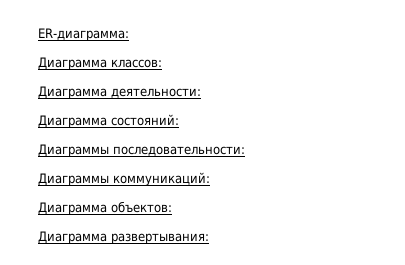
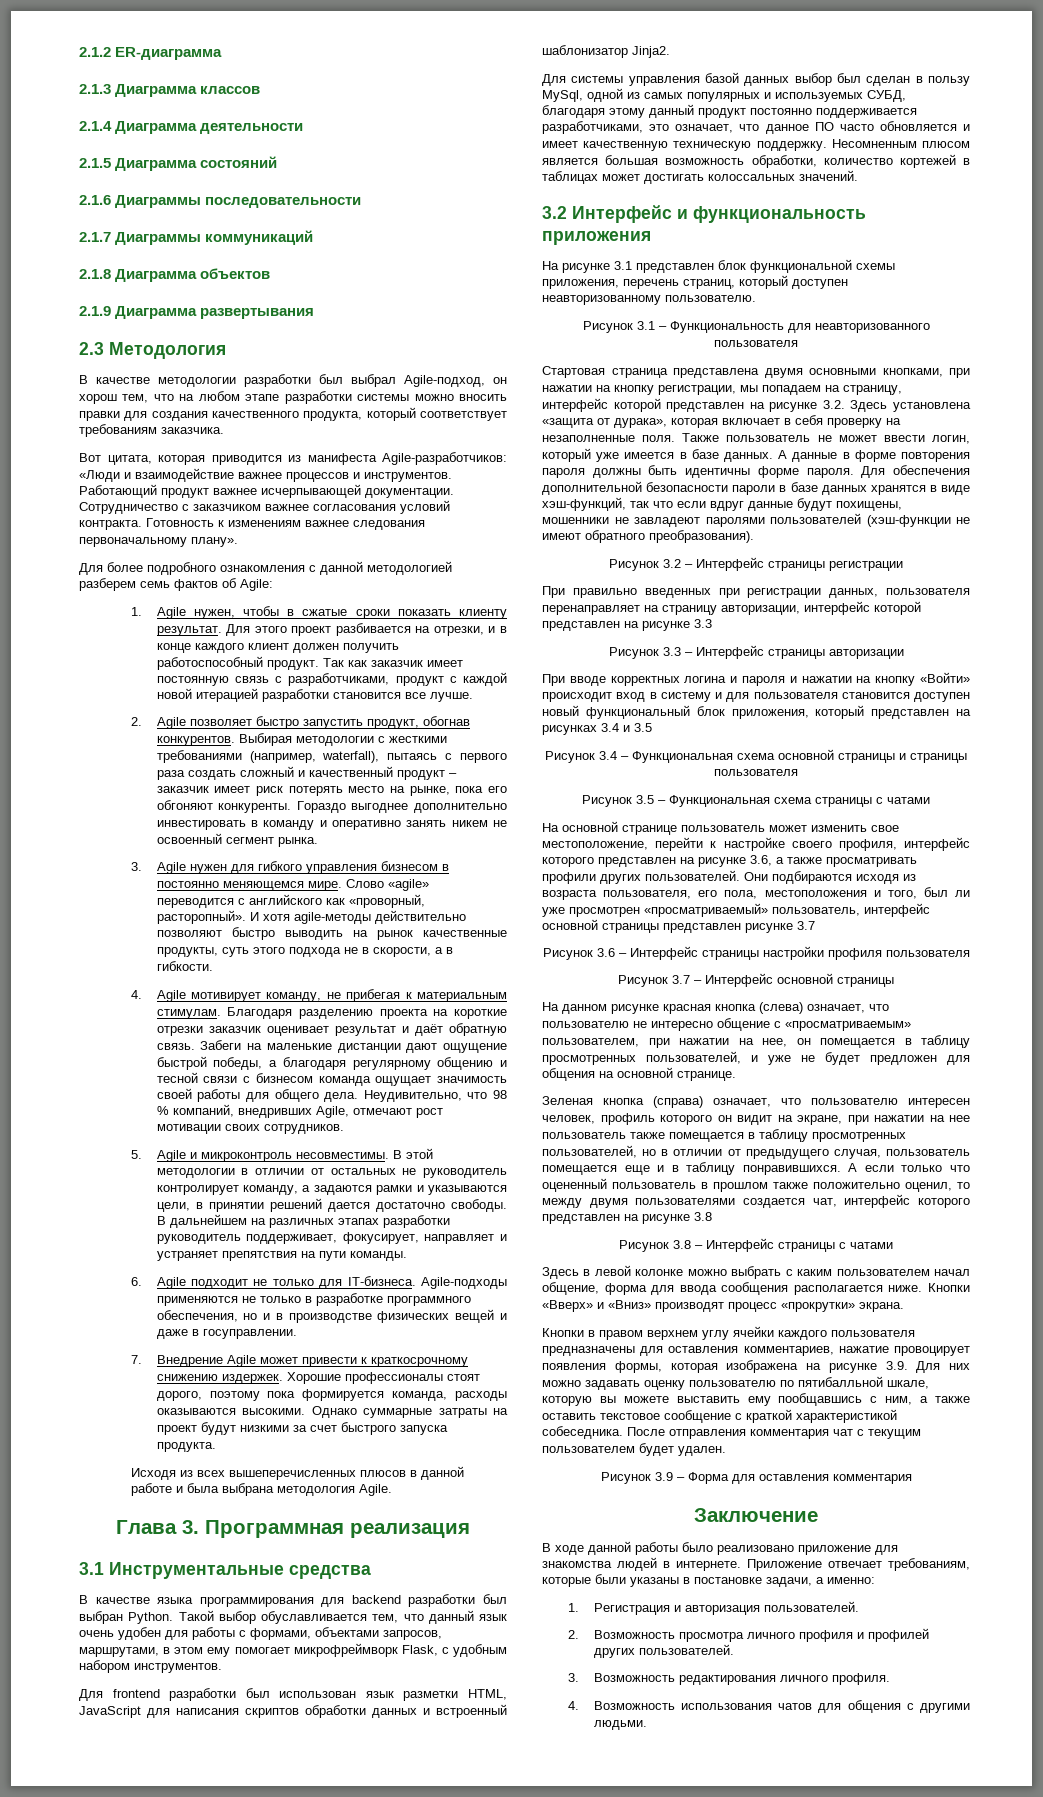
[38,28,129,41] [38,57,162,70] [38,86,201,99] [38,114,179,128] [38,144,245,157] [38,172,210,186] [38,201,172,215] [38,231,209,244] ER-диаграмма: // Диаграмма классов: // Диаграмма деятельности: // Диаграмма состояний: // Диаграммы последовательности: // Диаграммы коммуникаций: // Диаграмма объектов: // Диаграмма развертывания: -> [79,47,223,60] [79,84,261,97] [79,121,304,134] [79,156,278,171] [79,195,362,208] [79,230,314,245] [79,268,271,282] [79,306,315,319] [79,342,226,359] [79,374,507,387] [79,391,508,404] [79,407,507,421] [79,424,224,437] [79,452,507,465] [79,468,452,482] [79,484,454,498] [79,500,450,514] [79,518,425,530] [79,537,238,547] [79,561,452,575] [79,578,273,591] [130,606,507,619] [156,623,508,636] [156,643,399,653] [156,656,463,670] [156,672,507,686] [156,688,473,702] [130,716,470,729] [156,733,447,746] [156,750,507,763] [156,766,457,780] [156,786,508,796] [156,800,507,813] [156,820,507,830] [156,833,318,847] [130,861,449,874] [156,879,429,891] [156,894,425,908] [156,910,466,924] [156,927,508,940] [156,947,453,957] [156,961,213,971] [130,989,508,1002] [156,1007,507,1019] [156,1023,508,1036] [156,1040,507,1053] [156,1056,507,1070] [156,1072,507,1086] [156,1088,507,1102] [156,1104,443,1118] [156,1124,344,1134] [130,1148,433,1162] [156,1168,507,1178] [156,1185,508,1195] [156,1198,507,1212] [156,1214,450,1228] [156,1232,507,1244] [156,1251,407,1261] [130,1276,508,1289] [156,1293,471,1306] [156,1309,507,1323] [156,1329,297,1339] [130,1355,468,1367] [156,1372,480,1384] [156,1389,507,1401] [156,1406,508,1418] [156,1422,448,1435] [156,1442,216,1452] [130,1466,464,1480] [130,1483,392,1496] [116,1520,470,1538] [79,1562,371,1579] [79,1594,507,1607] [79,1610,507,1624] [79,1627,442,1640] [79,1643,507,1657] [79,1660,222,1673] [79,1688,507,1701] [79,1704,507,1718] [542,45,670,58] [542,72,970,86] [542,88,906,102] [542,104,917,118] [542,121,970,134] [542,139,970,151] [542,154,970,168] [542,170,858,184] [542,205,866,223] [542,231,651,245] [542,259,895,273] [542,275,848,289] [542,295,756,305] [582,321,930,333] [714,340,798,347] [542,366,970,378] [542,385,902,395] [542,398,971,412] [542,415,901,428] [542,433,971,444] [542,448,970,462] [542,465,970,478] [542,481,970,495] [542,497,902,511] [542,513,970,527] [542,530,754,543] [609,557,903,571] [542,586,970,598] [542,601,921,615] [542,619,712,631] [608,645,904,659] [542,672,970,686] [542,692,970,702] [542,705,971,719] [542,723,652,735] [545,749,967,763] [714,769,798,776] [582,795,930,807] [542,821,899,835] [542,837,970,851] [542,855,917,867] [542,870,916,884] [542,887,970,900] [542,903,930,917] [542,919,815,933] [542,946,970,960] [618,973,894,987] [542,1002,889,1014] [542,1018,911,1031] [542,1035,970,1048] [542,1051,970,1065] [542,1067,736,1081] [542,1096,970,1108] [542,1113,970,1125] [542,1129,906,1142] [542,1145,970,1159] [542,1162,970,1175] [542,1178,970,1192] [542,1194,970,1208] [542,1212,712,1224] [619,1238,893,1252] [542,1265,970,1279] [542,1282,970,1295] [542,1300,904,1312] [542,1326,915,1340] [542,1346,970,1356] [542,1360,970,1373] [542,1376,929,1390] [542,1393,971,1406] [542,1409,897,1423] [542,1426,921,1439] [542,1443,726,1456] [600,1472,912,1484] [694,1508,818,1522] [542,1541,898,1555] [542,1557,970,1571] [542,1574,875,1587] [567,1601,859,1615] [567,1628,929,1642] [593,1644,734,1658] [567,1673,890,1685] [567,1700,970,1713] [593,1720,647,1730] 2.1.2 ER-диаграмма // 2.1.3 Диаграмма классов // 2.1.4 Диаграмма деятельности // 2.1.5 Диаграмма состояний // 2.1.6 Диаграммы последовательности // 2.1.7 Диаграммы коммуникаций // 2.1.8 Диаграмма объектов // 2.1.9 Диаграмма развертывания // 2.3 Методология // В качестве методологии разработки был выбрал Agile-подход, он хорош тем, что на любом этапе разработки системы можно вносить правки для создания качественного продукта, который соответствует требованиям заказчика. // Вот цитата, которая приводится из манифеста Agile-разработчиков: «Люди и взаимодействие важнее процессов и инструментов. Работающий продукт важнее исчерпывающей документации. Сотрудничество с заказчиком важнее согласования условий контракта. Готовность к изменениям важнее следования первоначальному плану». // Для более подробного ознакомления с данной методологией разберем семь фактов об Agile: // 1. Agile нужен, чтобы в сжатые сроки показать клиенту результат. Для этого проект разбивается на отрезки, и в конце каждого клиент должен получить работоспособный продукт. Так как заказчик имеет постоянную связь с разработчиками, продукт с каждой новой итерацией разработки становится все лучше. // 2. Agile позволяет быстро запустить продукт, обогнав конкурентов. Выбирая методологии с жесткими требованиями (например, waterfall), пытаясь с первого раза создать сложный и качественный продукт – заказчик имеет риск потерять место на рынке, пока его обгоняют конкуренты. Гораздо выгоднее дополнительно инвестировать в команду и оперативно занять никем не освоенный сегмент рынка. // 3. Agile нужен для гибкого управления бизнесом в постоянно меняющемся мире. Слово «agile» переводится с английского как «проворный, расторопный». И хотя agile-методы действительно позволяют быстро выводить на рынок качественные продукты, суть этого подхода не в скорости, а в гибкости. // 4. Agile мотивирует команду, не прибегая к материальным стимулам. Благодаря разделению проекта на короткие отрезки заказчик оценивает результат и даёт обратную связь. Забеги на маленькие дистанции дают ощущение быстрой победы, а благодаря регулярному общению и тесной связи с бизнесом команда ощущает значимость своей работы для общего дела. Неудивительно, что 98 % компаний, внедривших Agile, отмечают рост мотивации своих сотрудников. // 5. Agile и микроконтроль несовместимы. В этой методологии в отличии от остальных не руководитель контролирует команду, а задаются рамки и указываются цели, в принятии решений дается достаточно свободы. В дальнейшем на различных этапах разработки руководитель поддерживает, фокусирует, направляет и устраняет препятствия на пути команды. // 6. Agile подходит не только для IT-бизнеса. Agile-подходы применяются не только в разработке программного обеспечения, но и в производстве физических вещей и даже в госуправлении. // 7. Внедрение Agile может привести к краткосрочному снижению издержек. Хорошие профессионалы стоят дорого, поэтому пока формируется команда, расходы оказываются высокими. Однако суммарные затраты на проект будут низкими за счет быстрого запуска продукта. // Исходя из всех вышеперечисленных плюсов в данной работе и была выбрана методология Agile. // Глава 3. Программная реализация // 3.1 Инструментальные средства // В качестве языка программирования для backend разработки был выбран Python. Такой выбор обуславливается тем, что данный язык очень удобен для работы с формами, объектами запросов, маршрутами, в этом ему помогает микрофреймворк Flask, с удобным набором инструментов. // Для frontend разработки был использован язык разметки HTML, JavaScript для написания скриптов обработки данных и встроенный шаблонизатор Jinja2. // Для системы управления базой данных выбор был сделан в пользу MySql, одной из самых популярных и используемых СУБД, благодаря этому данный продукт постоянно поддерживается разработчиками, это означает, что данное ПО часто обновляется и имеет качественную техническую поддержку. Несомненным плюсом является большая возможность обработки, количество кортежей в таблицах может достигать колоссальных значений. // 3.2 Интерфейс и функциональность приложения // На рисунке 3.1 представлен блок функциональной схемы приложения, перечень страниц, который доступен неавторизованному пользователю. // Рисунок 3.1 – Функциональность для неавторизованного пользователя // Стартовая страница представлена двумя основными кнопками, при нажатии на кнопку регистрации, мы попадаем на страницу, интерфейс которой представлен на рисунке 3.2. Здесь установлена «защита от дурака», которая включает в себя проверку на незаполненные поля. Также пользователь не может ввести логин, который уже имеется в базе данных. А данные в форме повторения пароля должны быть идентичны форме пароля. Для обеспечения дополнительной безопасности пароли в базе данных хранятся в виде хэш-функций, так что если вдруг данные будут похищены, мошенники не завладеют паролями пользователей (хэш-функции не имеют обратного преобразования). // Рисунок 3.2 – Интерфейс страницы регистрации // При правильно введенных при регистрации данных, пользователя перенаправляет на страницу авторизации, интерфейс которой представлен на рисунке 3.3 // Рисунок 3.3 – Интерфейс страницы авторизации // При вводе корректных логина и пароля и нажатии на кнопку «Войти» происходит вход в систему и для пользователя становится доступен новый функциональный блок приложения, который представлен на рисунках 3.4 и 3.5 // Рисунок 3.4 – Функциональная схема основной страницы и страницы пользователя // Рисунок 3.5 – Функциональная схема страницы с чатами // На основной странице пользователь может изменить свое местоположение, перейти к настройке своего профиля, интерфейс которого представлен на рисунке 3.6, а также просматривать профили других пользователей. Они подбираются исходя из возраста пользователя, его пола, местоположения и того, был ли уже просмотрен «просматриваемый» пользователь, интерфейс основной страницы представлен рисунке 3.7 // Рисунок 3.6 – Интерфейс страницы настройки профиля пользователя // Рисунок 3.7 – Интерфейс основной страницы // На данном рисунке красная кнопка (слева) означает, что пользователю не интересно общение с «просматриваемым» пользователем, при нажатии на нее, он помещается в таблицу просмотренных пользователей, и уже не будет предложен для общения на основной странице. // Зеленая кнопка (справа) означает, что пользователю интересен человек, профиль которого он видит на экране, при нажатии на нее пользователь также помещается в таблицу просмотренных пользователей, но в отличии от предыдущего случая, пользователь помещается еще и в таблицу понравившихся. А если только что оцененный пользователь в прошлом также положительно оценил, то между двумя пользователями создается чат, интерфейс которого представлен на рисунке 3.8 // Рисунок 3.8 – Интерфейс страницы с чатами // Здесь в левой колонке можно выбрать с каким пользователем начал общение, форма для ввода сообщения располагается ниже. Кнопки «Вверх» и «Вниз» производят процесс «прокрутки» экрана. // Кнопки в правом верхнем углу ячейки каждого пользователя предназначены для оставления комментариев, нажатие провоцирует появления формы, которая изображена на рисунке 3.9. Для них можно задавать оценку пользователю по пятибалльной шкале, которую вы можете выставить ему пообщавшись с ним, а также оставить текстовое сообщение с краткой характеристикой собеседника. После отправления комментария чат с текущим пользователем будет удален. // Рисунок 3.9 – Форма для оставления комментария // Заключение // В ходе данной работы было реализовано приложение для знакомства людей в интернете. Приложение отвечает требованиям, которые были указаны в постановке задачи, а именно: // 1. Регистрация и авторизация пользователей. // 2. Возможность просмотра личного профиля и профилей других пользователей. // 3. Возможность редактирования личного профиля. // 4. Возможность использования чатов для общения с другими людьми.

